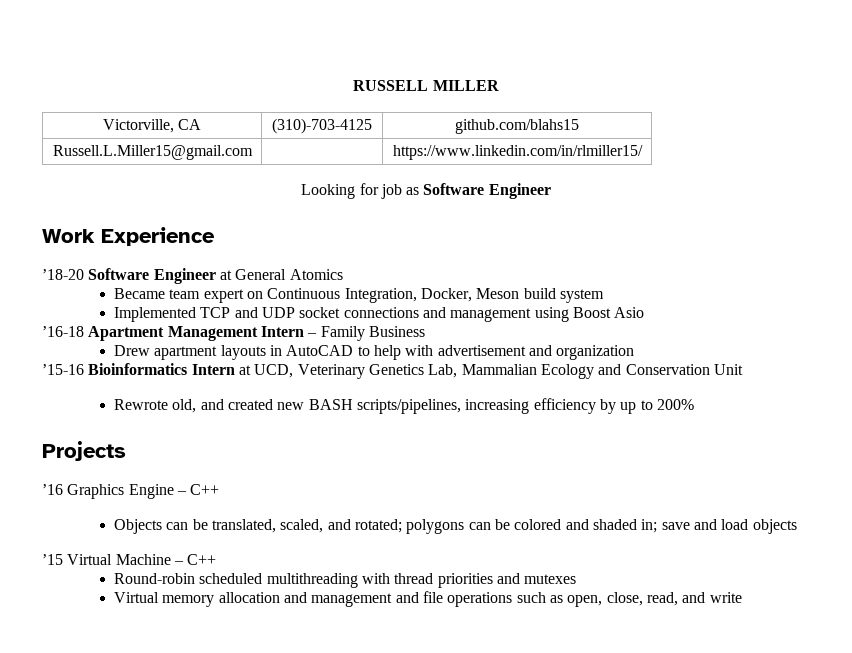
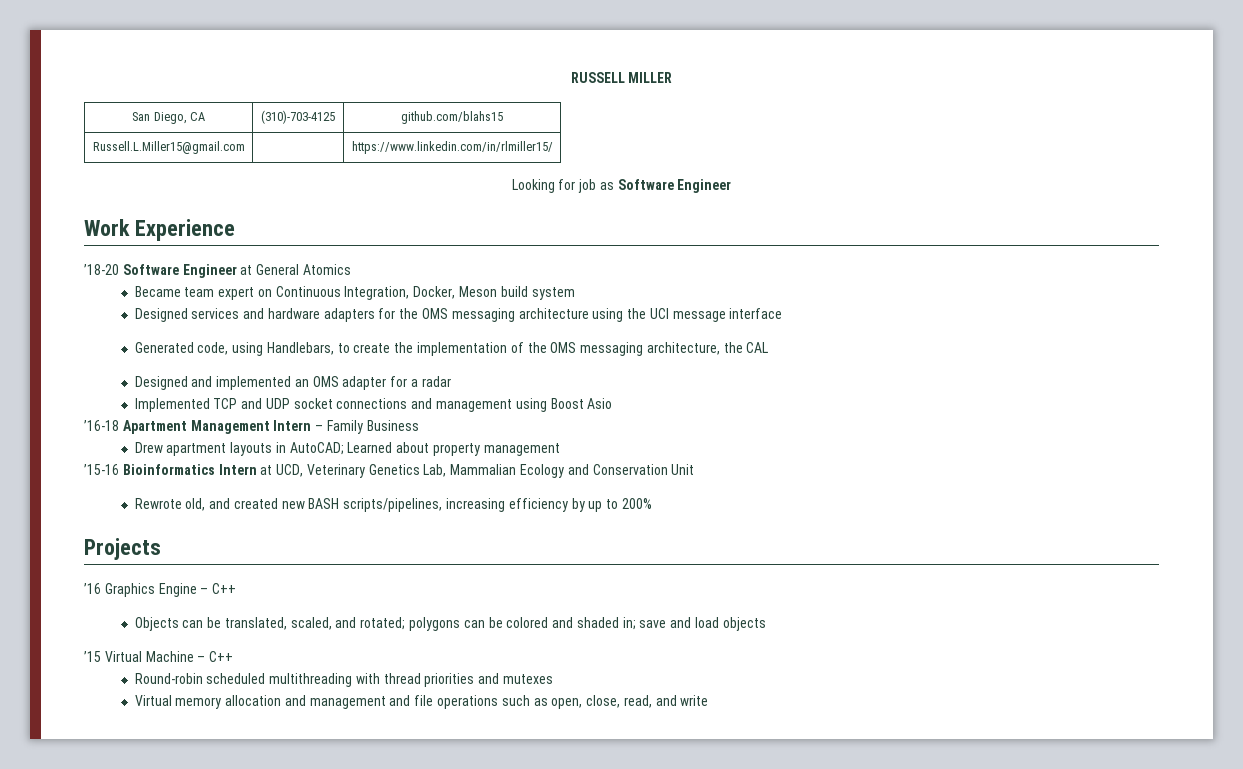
[102,119,174,133] Victorville, -> [132,112,187,124] San Diego,
(605, 296) none -> [134,308,783,322] [134,342,769,356] [134,376,451,390] // Designed services and hardware adapters for the OMS messaging architecture using the UCI message interface // Generated code, using Handlebars, to create the implementation of the OMS messaging architecture, the CAL // Designed and implemented an OMS adapter for a radar
[286,345,635,360] AutoCAD to help with advertisement and organization -> [289,442,560,456] AutoCAD; Learned about property management

